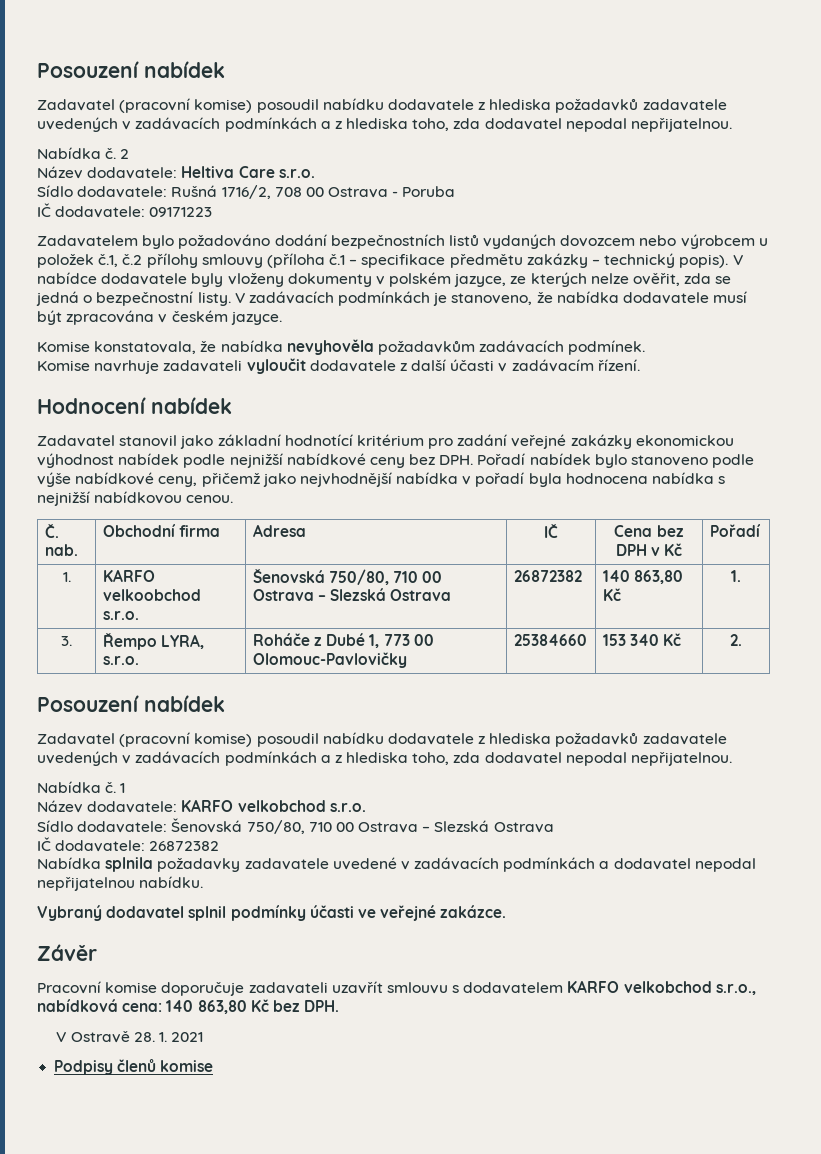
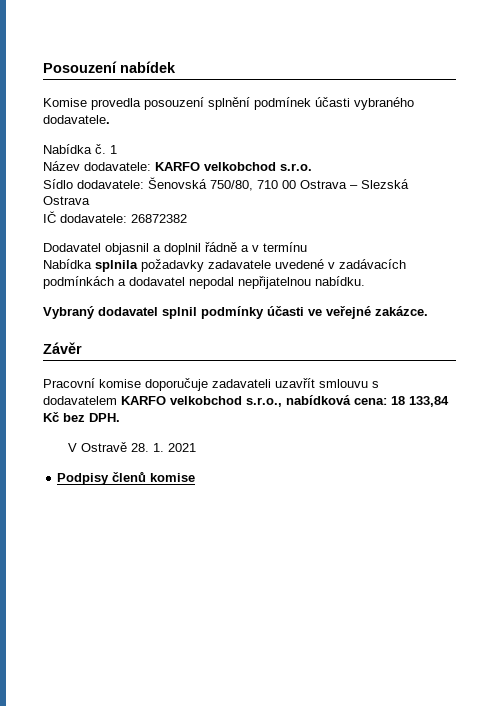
[37,61,225,78] [37,98,727,113] [37,117,733,132] [37,147,130,159] [37,166,315,179] [37,185,456,199] [37,203,213,218] [37,234,768,249] [37,253,743,268] [37,272,732,287] [36,291,748,306] [37,310,282,325] [37,339,646,355] [37,358,640,374] [37,397,232,414] [37,434,734,449] [37,453,755,468] [37,472,726,487] [37,491,234,506] [44,524,59,538] [44,544,78,556] [102,524,221,537] [252,524,306,537] [544,524,558,538] [614,525,684,537] [615,543,683,556] [709,524,761,537] [62,572,71,582] [102,569,155,582] [102,589,201,601] [102,611,139,620] [252,569,443,585] [252,588,452,601] [513,570,582,582] [602,570,684,584] [602,588,621,601] [731,570,741,582] [61,636,72,646] [102,633,205,650] [102,656,139,665] [252,633,434,648] [252,652,407,668] [513,634,587,646] [602,633,682,646] [730,634,742,646] [37,695,225,712] [37,732,727,747] [37,751,733,766] Posouzení nabídek // Zadavatel (pracovní komise) posoudil nabídku dodavatele z hlediska požadavků zadavatele uvedených v zadávacích podmínkách a z hlediska toho, zda dodavatel nepodal nepřijatelnou. // Nabídka č. 2 // Název dodavatele: Heltiva Care s.r.o. // Sídlo dodavatele: Rušná 1716/2, 708 00 Ostrava - Poruba // IČ dodavatele: 09171223 // Zadavatelem bylo požadováno dodání bezpečnostních listů vydaných dovozcem nebo výrobcem u položek č.1, č.2 přílohy smlouvy (příloha č.1 – specifikace předmětu zakázky – technický popis). V nabídce dodavatele byly vloženy dokumenty v polském jazyce, ze kterých nelze ověřit, zda se jedná o bezpečnostní listy. V zadávacích podmínkách je stanoveno, že nabídka dodavatele musí být zpracována v českém jazyce. // Komise konstatovala, že nabídka nevyhověla požadavkům zadávacích podmínek. // Komise navrhuje zadavateli vyloučit dodavatele z další účasti v zadávacím řízení. // Hodnocení nabídek // Zadavatel stanovil jako základní hodnotící kritérium pro zadání veřejné zakázky ekonomickou výhodnost nabídek podle nejnižší nabídkové ceny bez DPH. Pořadí nabídek bylo stanoveno podle výše nabídkové ceny, přičemž jako nejvhodnější nabídka v pořadí byla hodnocena nabídka s nejnižší nabídkovou cenou. // Č. nab. | Obchodní firma | Adresa | IČ | Cena bez DPH v Kč | Pořadí // 1. | KARFO velkoobchod s.r.o. | Šenovská 750/80, 710 00 Ostrava – Slezská Ostrava | 26872382 | 140 863,80 Kč | 1. // 3. | Řempo LYRA, s.r.o. | Roháče z Dubé 1, 773 00 Olomouc-Pavlovičky | 25384660 | 153 340 Kč | 2. // Posouzení nabídek // Zadavatel (pracovní komise) posoudil nabídku dodavatele z hlediska požadavků zadavatele uvedených v zadávacích podmínkách a z hlediska toho, zda dodavatel nepodal nepřijatelnou. -> [43,61,176,73] [43,97,414,110] [43,115,110,124] Posouzení nabídek // Komise provedla posouzení splnění podmínek účasti vybraného dodavatele.
(220, 846) none -> [43,242,307,255] // Dodavatel objasnil a doplnil řádně a v termínu
[166,1000,247,1014] 140 863,80 -> [391,396,449,407] 18 133,84

